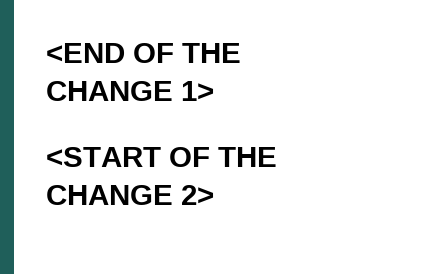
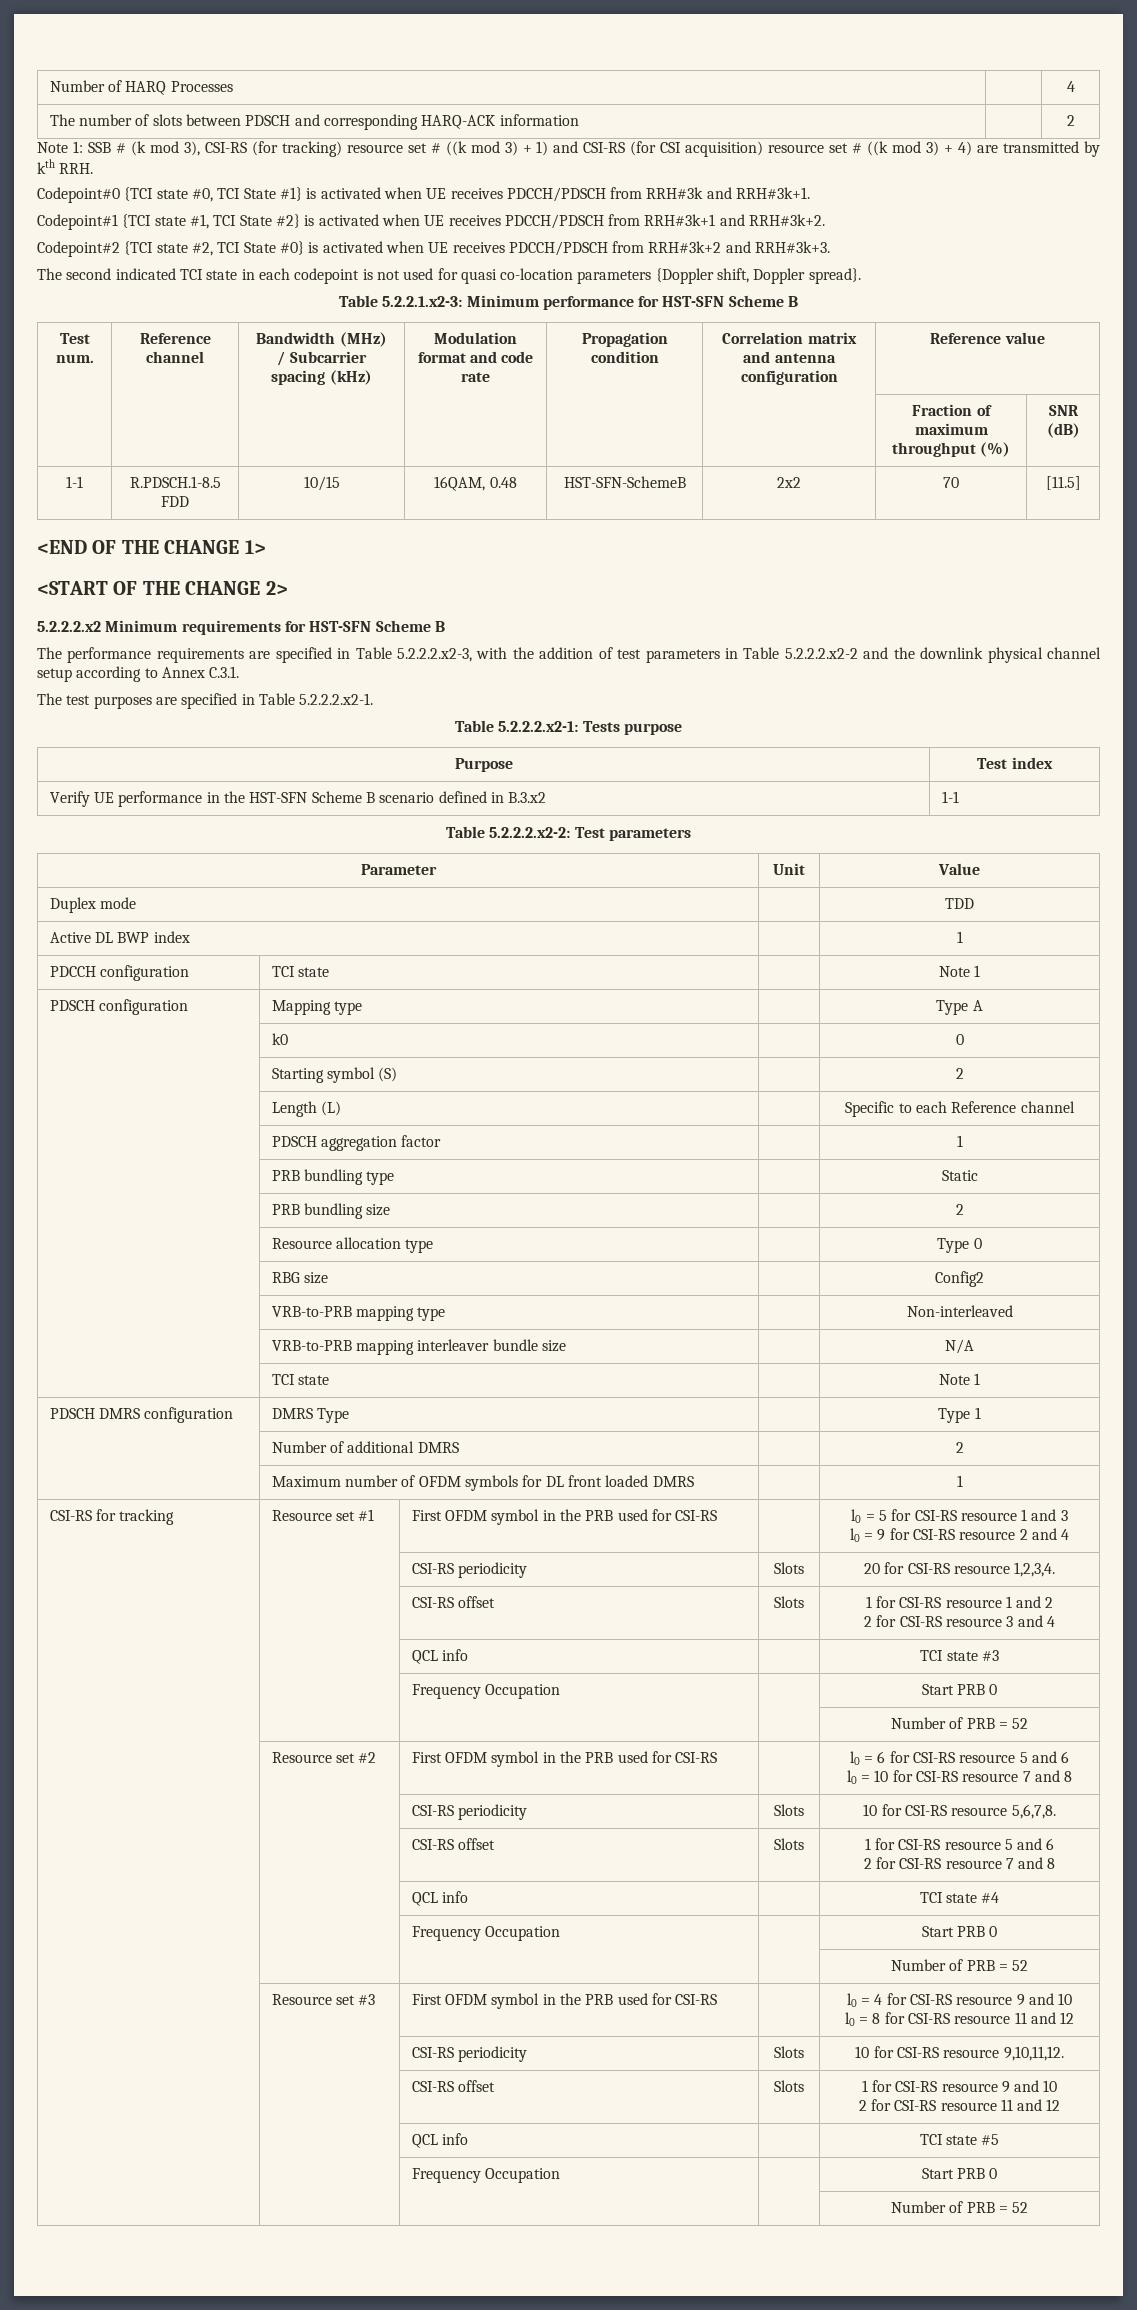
(46, 53) none -> [49,80,233,95] [1066,81,1075,92] [49,114,579,130] [1066,115,1075,126] [37,141,1101,157] [37,159,94,174] [37,187,811,203] [37,214,826,230] [37,241,831,257] [37,268,861,284] [338,295,799,310] [59,333,90,344] [55,354,94,363] [139,333,211,344] [146,351,204,363] [256,332,387,347] [277,351,367,366] [271,370,372,385] [434,332,517,344] [417,351,534,363] [461,372,490,382] [581,332,668,347] [590,351,659,363] [722,332,857,344] [743,351,836,363] [740,370,838,385] [930,332,1045,344] [912,404,992,416] [914,423,988,435] [891,442,1011,457] [1048,405,1079,416] [1046,423,1080,438] [66,476,83,488] [129,476,221,488] [161,496,189,507] [303,476,340,491] [434,476,517,491] [563,476,686,488] [777,477,801,488] [943,477,959,488] [1045,476,1081,490] Number of HARQ Processes | | 4 // The number of slots between PDSCH and corresponding HARQ-ACK information | | 2 // Note 1: SSB # (k mod 3), CSI-RS (for tracking) resource set # ((k mod 3) + 1) and CSI-RS (for CSI acquisition) resource set # ((k mod 3) + 4) are transmitted by kth RRH. // Codepoint#0 {TCI state #0, TCI State #1} is activated when UE receives PDCCH/PDSCH from RRH#3k and RRH#3k+1. // Codepoint#1 {TCI state #1, TCI State #2} is activated when UE receives PDCCH/PDSCH from RRH#3k+1 and RRH#3k+2. // Codepoint#2 {TCI state #2, TCI State #0} is activated when UE receives PDCCH/PDSCH from RRH#3k+2 and RRH#3k+3. // The second indicated TCI state in each codepoint is not used for quasi co-location parameters {Doppler shift, Doppler spread}. // Table 5.2.2.1.x2-3: Minimum performance for HST-SFN Scheme B // Test num. | Reference channel | Bandwidth (MHz) / Subcarrier spacing (kHz) | Modulation format and code rate | Propagation condition | Correlation matrix and antenna configuration | Reference value // | | | | | | Fraction of maximum throughput (%) | SNR (dB) // 1-1 | R.PDSCH.1-8.5 FDD | 10/15 | 16QAM, 0.48 | HST-SFN-SchemeB | 2x2 | 70 | [11.5] //
(214, 195) none -> [37,620,445,635] [37,647,1102,663] [37,666,240,682] [37,693,374,709] [455,720,682,735] [454,758,513,772] [977,757,1053,769] [49,791,547,807] [941,791,959,803] [446,826,691,841] [360,864,437,875] [773,863,805,875] [938,863,980,875] [49,897,136,913] [945,898,974,909] [49,931,190,943] [956,931,963,943] [49,965,189,981] [271,966,329,977] [938,965,981,977] [49,999,188,1015] [271,1000,362,1015] [936,1000,983,1015] [271,1033,288,1045] [955,1034,964,1045] [271,1067,398,1083] [955,1068,964,1079] [271,1101,341,1117] [845,1101,1075,1117] [271,1135,442,1151] [956,1135,963,1147] [271,1169,395,1185] [941,1170,978,1181] [271,1203,391,1219] [955,1204,964,1215] [271,1237,434,1253] [937,1238,982,1253] [271,1272,328,1284] [935,1271,984,1287] [271,1306,446,1321] [906,1305,1013,1317] [271,1339,566,1355] [945,1339,974,1354] [271,1374,329,1385] [938,1373,981,1385] [49,1407,234,1423] [271,1408,349,1423] [938,1407,981,1423] [271,1441,459,1453] [955,1442,964,1453] [271,1475,694,1491] [956,1475,963,1487] [49,1509,175,1525] [271,1509,375,1521] [411,1509,718,1525] [851,1509,1068,1523] [849,1528,1070,1542] [411,1562,527,1578] [774,1562,804,1574] [863,1562,1056,1577] [411,1596,495,1608] [774,1596,804,1608] [865,1596,1054,1608] [864,1615,1055,1627] [411,1649,468,1664] [920,1650,999,1661] [411,1684,560,1699] [921,1684,998,1695] [890,1717,1029,1729] [271,1752,377,1763] [411,1751,718,1767] [849,1751,1070,1765] [846,1770,1073,1784] [411,1804,527,1820] [774,1804,804,1816] [863,1804,1056,1819] [411,1838,495,1850] [774,1838,804,1850] [864,1838,1055,1850] [863,1857,1056,1869] [411,1891,468,1906] [919,1892,1000,1903] [411,1926,560,1941] [921,1926,998,1937] [890,1959,1029,1971] [271,1994,376,2005] [411,1993,718,2009] [846,1993,1073,2007] [844,2012,1075,2026] [411,2046,527,2062] [774,2046,804,2058] [855,2046,1064,2061] [411,2080,495,2092] [774,2080,804,2092] [861,2080,1058,2093] [858,2099,1061,2111] [411,2133,468,2148] [919,2134,1000,2145] [411,2168,560,2183] [921,2168,998,2179] [890,2201,1029,2213] // 5.2.2.2.x2 Minimum requirements for HST-SFN Scheme B // The performance requirements are specified in Table 5.2.2.2.x2-3, with the addition of test parameters in Table 5.2.2.2.x2-2 and the downlink physical channel setup according to Annex C.3.1. // The test purposes are specified in Table 5.2.2.2.x2-1. // Table 5.2.2.2.x2-1: Tests purpose // Purpose | Test index // Verify UE performance in the HST-SFN Scheme B scenario defined in B.3.x2 | 1-1 // Table 5.2.2.2.x2-2: Test parameters // Parameter | Unit | Value // Duplex mode | | TDD // Active DL BWP index | | 1 // PDCCH configuration | TCI state | | Note 1 // PDSCH configuration | Mapping type | | Type A // | k0 | | 0 // | Starting symbol (S) | | 2 // | Length (L) | | Specific to each Reference channel // | PDSCH aggregation factor | | 1 // | PRB bundling type | | Static // | PRB bundling size | | 2 // | Resource allocation type | | Type 0 // | RBG size | | Config2 // | VRB-to-PRB mapping type | | Non-interleaved // | VRB-to-PRB mapping interleaver bundle size | | N/A // | TCI state | | Note 1 // PDSCH DMRS configuration | DMRS Type | | Type 1 // | Number of additional DMRS | | 2 // | Maximum number of OFDM symbols for DL front loaded DMRS | | 1 // CSI-RS for tracking | Resource set #1 | First OFDM symbol in the PRB used for CSI-RS | | l0 = 5 for CSI-RS resource 1 and 3 // l0 = 9 for CSI-RS resource 2 and 4 // | | CSI-RS periodicity | Slots | 20 for CSI-RS resource 1,2,3,4. // | | CSI-RS offset | Slots | 1 for CSI-RS resource 1 and 2 // 2 for CSI-RS resource 3 and 4 // | | QCL info | | TCI state #3 // | | Frequency Occupation | | Start PRB 0 // | | | | Number of PRB = 52 // | Resource set #2 | First OFDM symbol in the PRB used for CSI-RS | | l0 = 6 for CSI-RS resource 5 and 6 // l0 = 10 for CSI-RS resource 7 and 8 // | | CSI-RS periodicity | Slots | 10 for CSI-RS resource 5,6,7,8. // | | CSI-RS offset | Slots | 1 for CSI-RS resource 5 and 6 // 2 for CSI-RS resource 7 and 8 // | | QCL info | | TCI state #4 // | | Frequency Occupation | | Start PRB 0 // | | | | Number of PRB = 52 // | Resource set #3 | First OFDM symbol in the PRB used for CSI-RS | | l0 = 4 for CSI-RS resource 9 and 10 // l0 = 8 for CSI-RS resource 11 and 12 // | | CSI-RS periodicity | Slots | 10 for CSI-RS resource 9,10,11,12. // | | CSI-RS offset | Slots | 1 for CSI-RS resource 9 and 10 // 2 for CSI-RS resource 11 and 12 // | | QCL info | | TCI state #5 // | | Frequency Occupation | | Start PRB 0 // | | | | Number of PRB = 52

